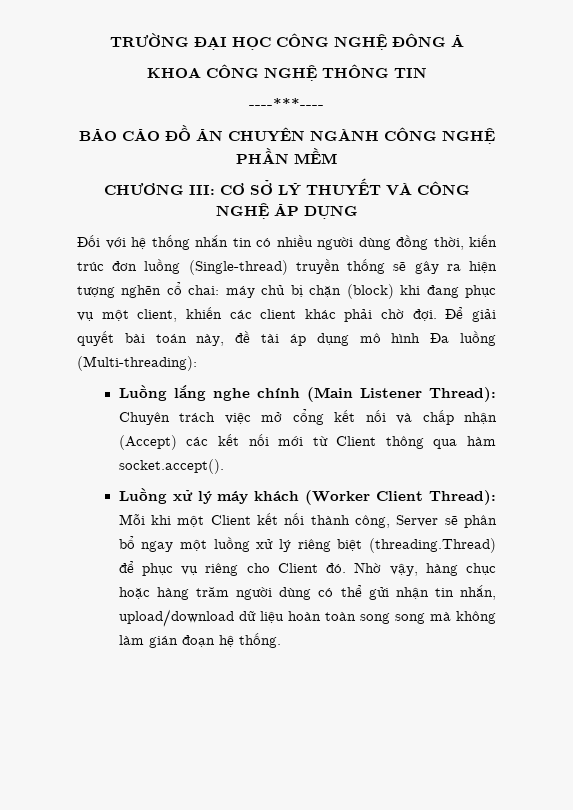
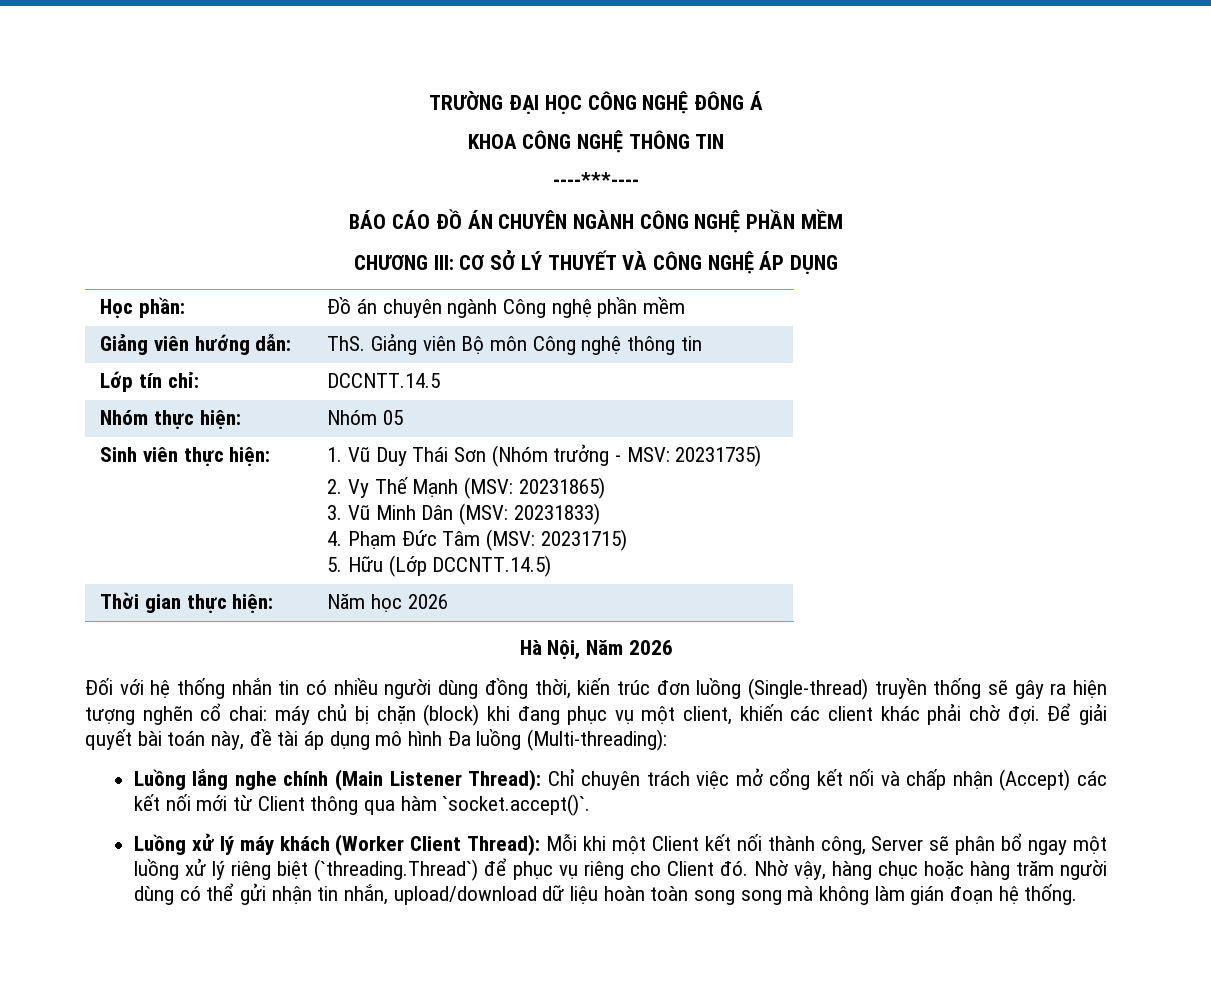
(358, 212) none -> [100,297,185,318] [327,297,685,318] [100,333,292,355] [327,334,702,355] [100,371,199,392] [327,373,441,388] [100,410,241,429] [327,410,403,425] [100,447,271,466] [327,444,762,467] [327,477,605,499] [327,503,600,525] [327,529,627,551] [327,555,552,577] [100,592,274,613] [327,594,448,612] [519,640,673,660] // Học phần: | Đồ án chuyên ngành Công nghệ phần mềm // Giảng viên hướng dẫn: | ThS. Giảng viên Bộ môn Công nghệ thông tin // Lớp tín chỉ: | DCCNTT.14.5 // Nhóm thực hiện: | Nhóm 05 // Sinh viên thực hiện: | 1. Vũ Duy Thái Sơn (Nhóm trưởng - MSV: 20231735) // 2. Vy Thế Mạnh (MSV: 20231865) // 3. Vũ Minh Dân (MSV: 20231833) // 4. Phạm Đức Tâm (MSV: 20231715) // 5. Hữu (Lớp DCCNTT.14.5) // Thời gian thực hiện: | Năm học 2026 // Hà Nội, Năm 2026
[118,412,170,425] Chuyên -> [547,769,641,790] Chỉ chuyên
[118,459,224,474] socket.accept(). -> [442,794,591,816] `socket.accept()`.
[369,538,496,553] (threading.Thread) -> [313,859,478,881] (`threading.Thread`)

